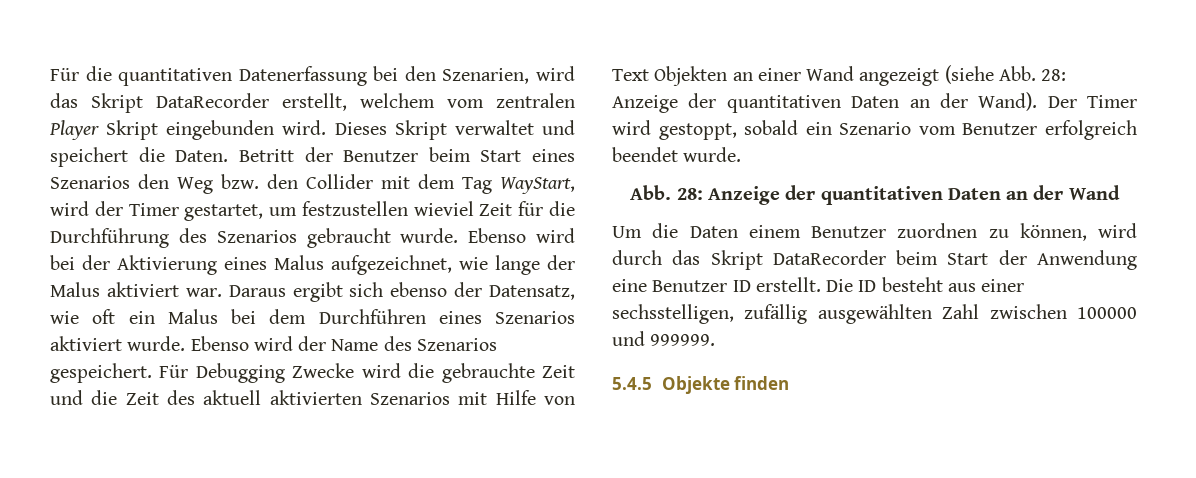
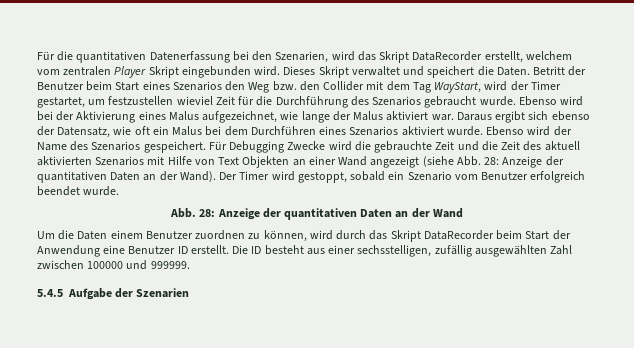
[661,376,790,394] Objekte finden -> [68,288,190,300] Aufgabe der Szenarien

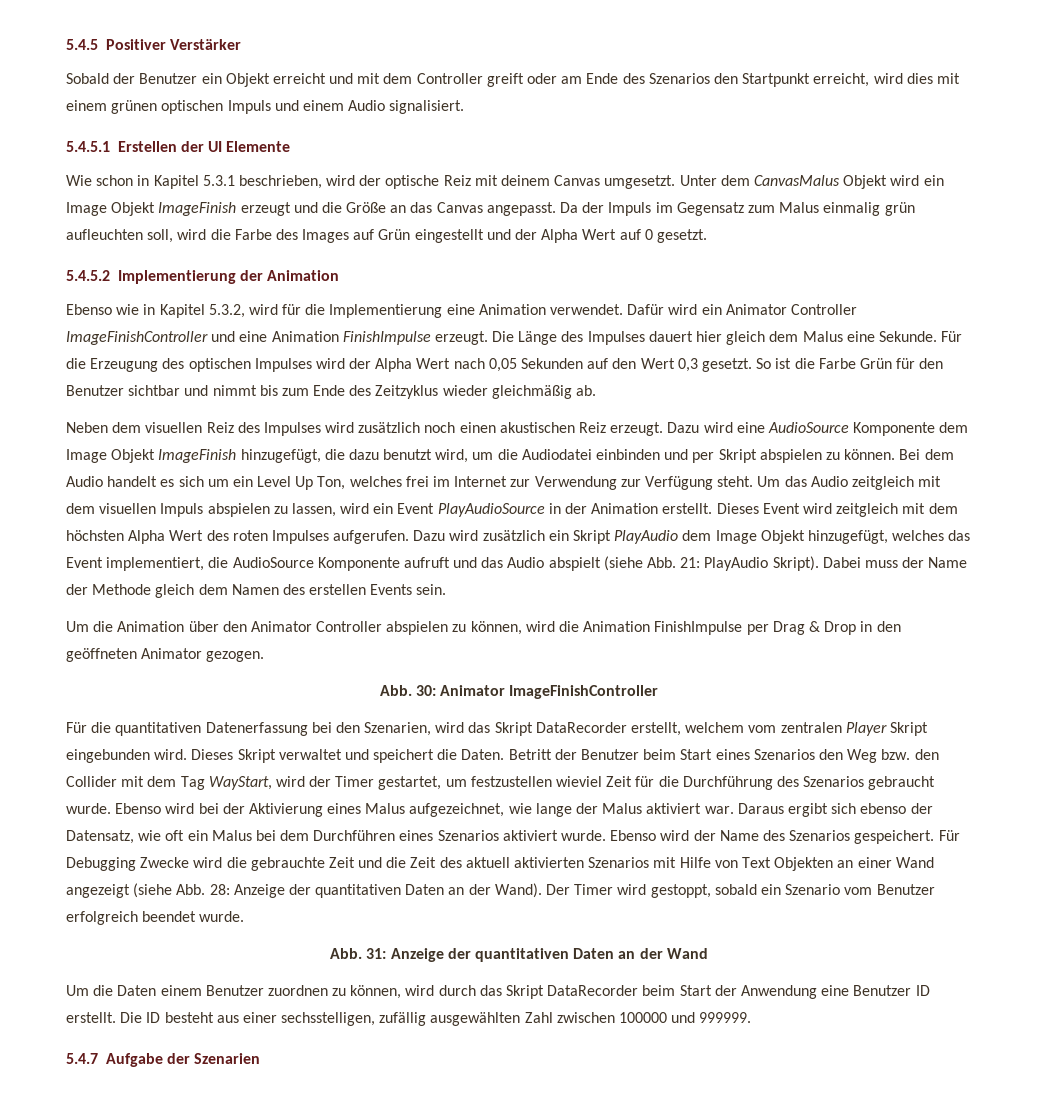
(37, 55) none -> [66,39,241,50] [66,73,960,87] [66,100,465,114] [66,141,291,152] [66,175,944,189] [66,202,915,216] [66,229,707,243] [66,270,340,284] [66,304,857,318] [66,331,963,345] [66,358,944,372] [66,385,597,399] [66,422,969,436] [66,449,954,463] [66,476,942,490] [66,503,958,517] [66,530,971,544] [66,556,968,571] [66,584,447,598] [66,621,901,635] [66,648,265,662] [379,685,659,699] 5.4.5 Positiver Verstärker // Sobald der Benutzer ein Objekt erreicht und mit dem Controller greift oder am Ende des Szenarios den Startpunkt erreicht, wird dies mit einem grünen optischen Impuls und einem Audio signalisiert. // 5.4.5.1 Erstellen der UI Elemente // Wie schon in Kapitel 5.3.1 beschrieben, wird der optische Reiz mit deinem Canvas umgesetzt. Unter dem CanvasMalus Objekt wird ein Image Objekt ImageFinish erzeugt und die Größe an das Canvas angepasst. Da der Impuls im Gegensatz zum Malus einmalig grün aufleuchten soll, wird die Farbe des Images auf Grün eingestellt und der Alpha Wert auf 0 gesetzt. // 5.4.5.2 Implementierung der Animation // Ebenso wie in Kapitel 5.3.2, wird für die Implementierung eine Animation verwendet. Dafür wird ein Animator Controller ImageFinishController und eine Animation FinishImpulse erzeugt. Die Länge des Impulses dauert hier gleich dem Malus eine Sekunde. Für die Erzeugung des optischen Impulses wird der Alpha Wert nach 0,05 Sekunden auf den Wert 0,3 gesetzt. So ist die Farbe Grün für den Benutzer sichtbar und nimmt bis zum Ende des Zeitzyklus wieder gleichmäßig ab. // Neben dem visuellen Reiz des Impulses wird zusätzlich noch einen akustischen Reiz erzeugt. Dazu wird eine AudioSource Komponente dem Image Objekt ImageFinish hinzugefügt, die dazu benutzt wird, um die Audiodatei einbinden und per Skript abspielen zu können. Bei dem Audio handelt es sich um ein Level Up Ton, welches frei im Internet zur Verwendung zur Verfügung steht. Um das Audio zeitgleich mit dem visuellen Impuls abspielen zu lassen, wird ein Event PlayAudioSource in der Animation erstellt. Dieses Event wird zeitgleich mit dem höchsten Alpha Wert des roten Impulses aufgerufen. Dazu wird zusätzlich ein Skript PlayAudio dem Image Objekt hinzugefügt, welches das Event implementiert, die AudioSource Komponente aufruft und das Audio abspielt (siehe Abb. 21: PlayAudio Skript). Dabei muss der Name der Methode gleich dem Namen des erstellen Events sein. // Um die Animation über den Animator Controller abspielen zu können, wird die Animation FinishImpulse per Drag & Drop in den geöffneten Animator gezogen. // Abb. 30: Animator ImageFinishController //
[199,209,216,217] 28: -> [366,948,387,959] 31:
[37,289,63,297] 5.4.5 -> [66,1053,98,1064] 5.4.7

